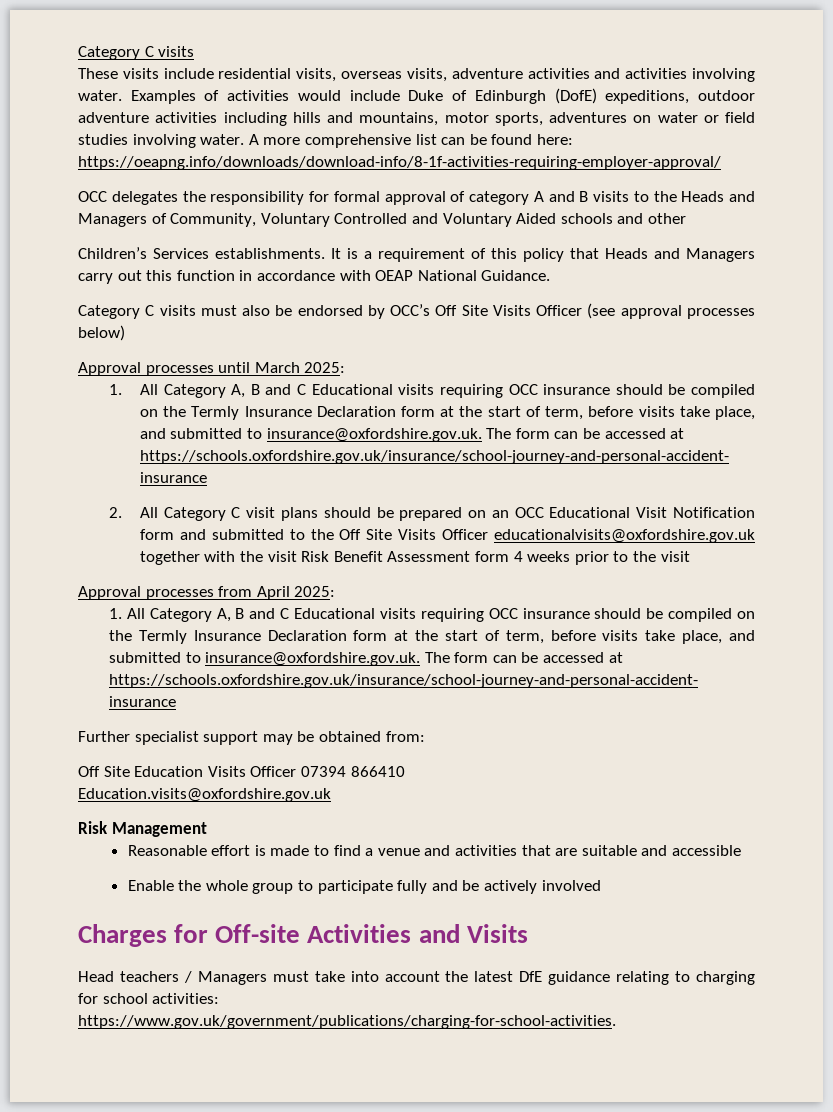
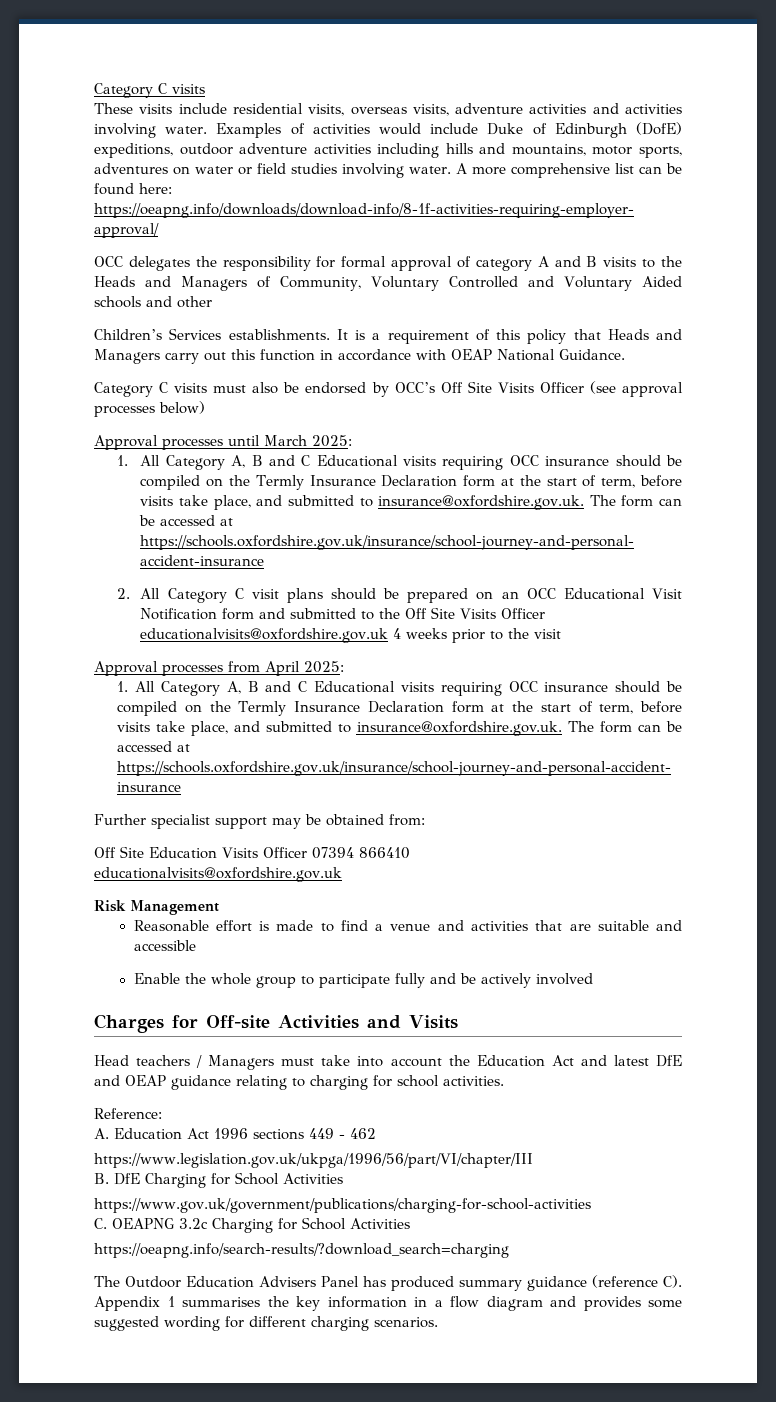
[139,551,510,565] together with the visit Risk Benefit Assessment form -> (389, 635) none
[78,788,331,802] Education.visits@oxfordshire.gov.uk -> [94,867,342,882] educationalvisits@oxfordshire.gov.uk
[474,971,543,982] latest DfE -> [476,1055,683,1067] [94,1075,166,1086] Education Act and latest DfE and OEAP
[152,993,220,1004] [78,1015,616,1029] activities: https://www.gov.uk/government/publications/charging-for-school-activities. -> [443,1076,504,1086] [94,1108,162,1119] [94,1128,376,1140] [94,1153,533,1168] [94,1172,343,1188] [94,1198,591,1213] [94,1217,410,1233] [94,1243,509,1258] [94,1275,682,1291] [94,1296,682,1311] [94,1316,438,1331] activities. // Reference: // A. Education Act 1996 sections 449 - 462 // https://www.legislation.gov.uk/ukpga/1996/56/part/VI/chapter/III // B. DfE Charging for School Activities // https://www.gov.uk/government/publications/charging-for-school-activities // C. OEAPNG 3.2c Charging for School Activities // https://oeapng.info/search-results/?download_search=charging // The Outdoor Education Advisers Panel has produced summary guidance (reference C). Appendix 1 summarises the key information in a flow diagram and provides some suggested wording for different charging scenarios.

